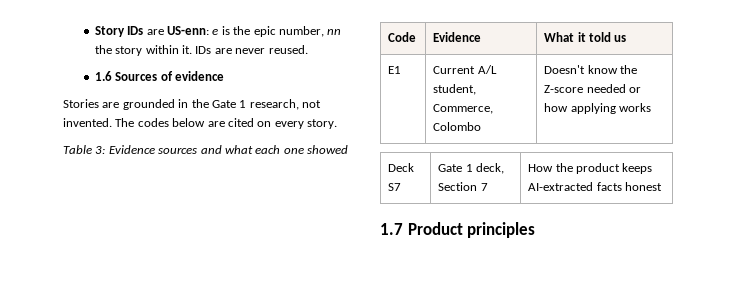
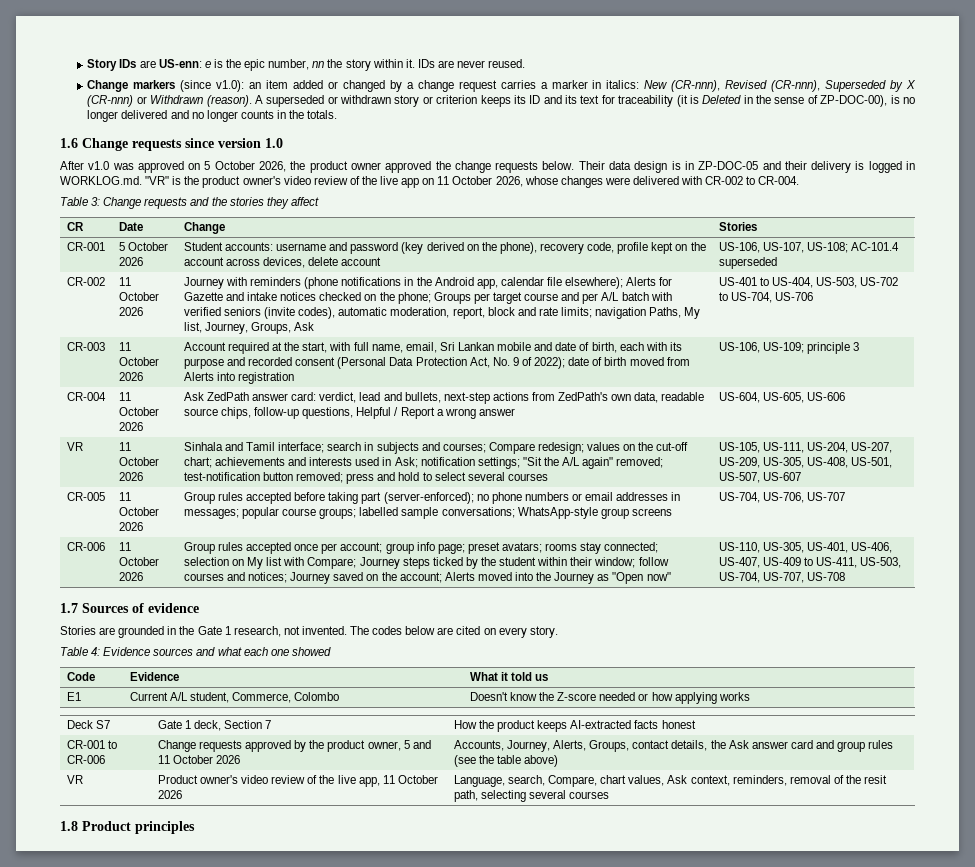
[94,71,112,81] 1.6 -> [87,80,916,92] [87,95,916,107] [87,110,338,122] [60,138,283,151] [60,161,916,173] [60,176,800,188] [60,197,319,209] [66,222,84,231] [118,222,143,231] [183,222,225,234] [718,222,757,231] [66,242,105,251] [118,242,169,251] [118,257,143,266] [183,242,706,254] [183,257,382,268] [718,242,900,253] [718,257,777,269] [66,277,105,286] [118,277,131,286] [118,292,159,301] [118,307,143,316] [183,277,673,289] [183,292,672,304] [183,307,701,319] [183,322,315,334] [718,277,899,288] [718,292,814,303] [66,342,105,351] [118,342,131,351] [118,357,159,366] [118,372,143,381] [183,342,682,354] [183,357,690,369] [183,372,295,384] [718,342,860,354] [66,392,106,401] [118,392,131,401] [118,407,159,416] [118,422,143,431] [183,392,705,404] [183,407,515,419] [718,392,846,403] [66,442,83,451] [118,442,131,451] [118,457,159,466] [118,472,143,481] [183,442,689,454] [183,457,664,469] [183,472,548,484] [718,442,893,453] [718,457,893,468] [718,472,802,483] [66,492,105,501] [118,492,131,501] [118,507,159,516] [118,522,143,531] [183,492,681,504] [183,507,672,519] [718,492,846,503] [66,542,105,551] [118,542,131,551] [118,557,159,566] [118,572,143,581] [183,542,659,554] [183,557,669,569] [183,572,671,584] [718,542,893,553] [718,557,902,568] [718,572,846,583] [60,603,78,613] Change markers (since v1.0): an item added or changed by a change request carries a marker in italics: New (CR-nnn), Revised (CR-nnn), Superseded by X (CR-nnn) or Withdrawn (reason). A superseded or withdrawn story or criterion keeps its ID and its text for traceability (it is Deleted in the sense of ZP-DOC-00), is no longer delivered and no longer counts in the totals. // 1.6 Change requests since version 1.0 // After v1.0 was approved on 5 October 2026, the product owner approved the change requests below. Their data design is in ZP-DOC-05 and their delivery is logged in WORKLOG.md. "VR" is the product owner's video review of the live app on 11 October 2026, whose changes were delivered with CR-002 to CR-004. // Table 3: Change requests and the stories they affect // CR | Date | Change | Stories // CR-001 | 5 October 2026 | Student accounts: username and password (key derived on the phone), recovery code, profile kept on the account across devices, delete account | US-106, US-107, US-108; AC-101.4 superseded // CR-002 | 11 October 2026 | Journey with reminders (phone notifications in the Android app, calendar file elsewhere); Alerts for Gazette and intake notices checked on the phone; Groups per target course and per A/L batch with verified seniors (invite codes), automatic moderation, report, block and rate limits; navigation Paths, My list, Journey, Groups, Ask | US-401 to US-404, US-503, US-702 to US-704, US-706 // CR-003 | 11 October 2026 | Account required at the start, with full name, email, Sri Lankan mobile and date of birth, each with its purpose and recorded consent (Personal Data Protection Act, No. 9 of 2022); date of birth moved from Alerts into registration | US-106, US-109; principle 3 // CR-004 | 11 October 2026 | Ask ZedPath answer card: verdict, lead and bullets, next-step actions from ZedPath's own data, readable source chips, follow-up questions, Helpful / Report a wrong answer | US-604, US-605, US-606 // VR | 11 October 2026 | Sinhala and Tamil interface; search in subjects and courses; Compare redesign; values on the cut-off chart; achievements and interests used in Ask; notification settings; "Sit the A/L again" removed; test-notification button removed; press and hold to select several courses | US-105, US-111, US-204, US-207, US-209, US-305, US-408, US-501, US-507, US-607 // CR-005 | 11 October 2026 | Group rules accepted before taking part (server-enforced); no phone numbers or email addresses in messages; popular course groups; labelled sample conversations; WhatsApp-style group screens | US-704, US-706, US-707 // CR-006 | 11 October 2026 | Group rules accepted once per account; group info page; preset avatars; rooms stay connected; selection on My list with Compare; Journey steps ticked by the student within their window; follow courses and notices; Journey saved on the account; Alerts moved into the Journey as "Open now" | US-110, US-305, US-401, US-406, US-407, US-409 to US-411, US-503, US-704, US-707, US-708 // 1.7
[95,146,106,154] 3: -> [91,647,101,656] 4:
[380,223,403,235] // 1.7 -> [66,740,118,749] [66,755,105,764] [157,740,431,752] [157,755,241,764] [453,740,894,752] [453,755,559,767] [66,775,83,784] [157,775,438,787] [157,790,182,799] [453,775,888,787] [453,790,610,802] [60,821,78,831] // CR-001 to CR-006 | Change requests approved by the product owner, 5 and 11 October 2026 | Accounts, Journey, Alerts, Groups, contact details, the Ask answer card and group rules (see the table above) // VR | Product owner's video review of the live app, 11 October 2026 | Language, search, Compare, chart values, Ask context, reminders, removal of the resit path, selecting several courses // 1.8

